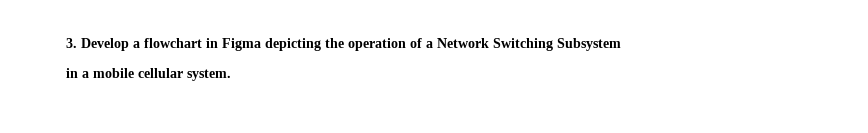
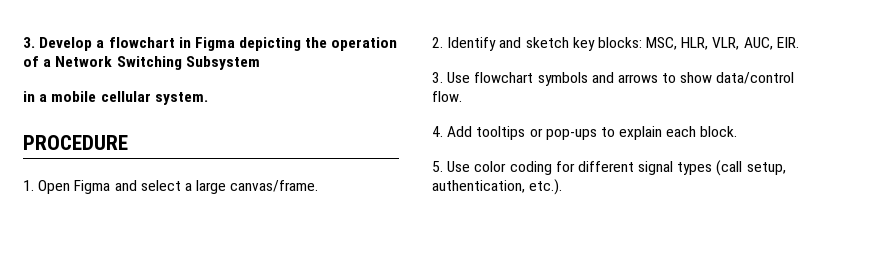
(231, 75) none -> [23,135,128,150] [23,180,319,194] [432,37,799,51] [432,72,795,86] [432,91,462,102] [432,126,738,140] [432,160,786,176] [432,179,563,195] // PROCEDURE // 1. Open Figma and select a large canvas/frame. // 2. Identify and sketch key blocks: MSC, HLR, VLR, AUC, EIR. // 3. Use flowchart symbols and arrows to show data/control flow. // 4. Add tooltips or pop-ups to explain each block. // 5. Use color coding for different signal types (call setup, authentication, etc.).

